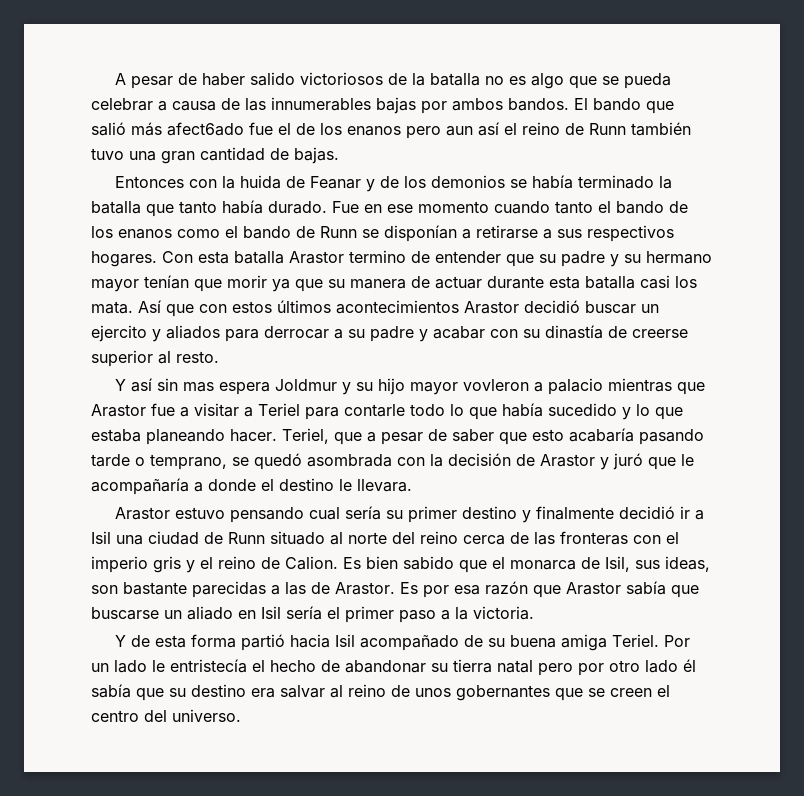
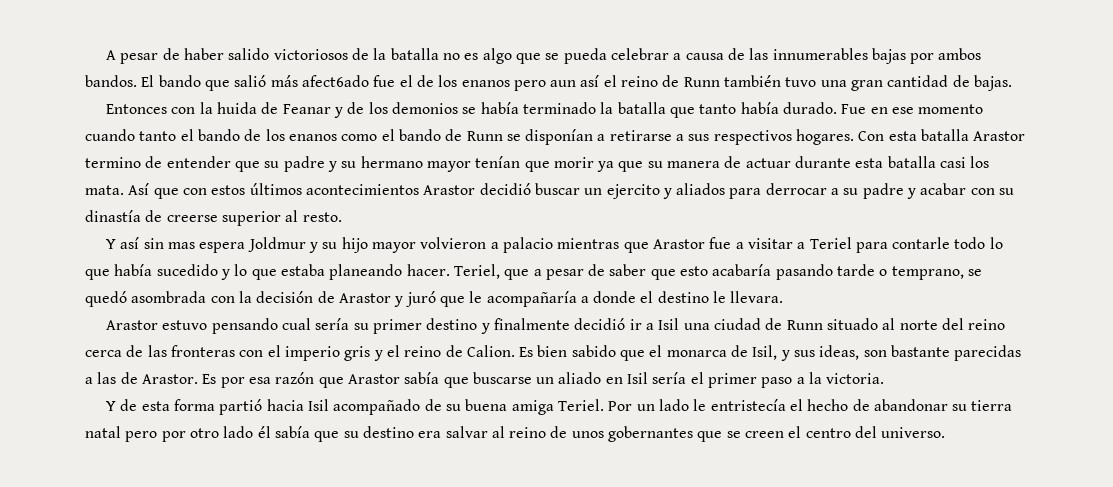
[463,379,530,391] vovleron -> [420,237,487,249] volvieron
(630, 564) none -> [780,350,790,361] y

